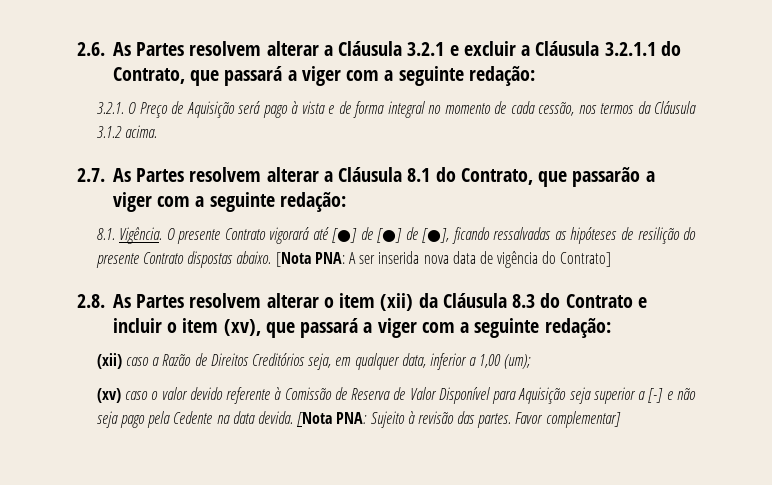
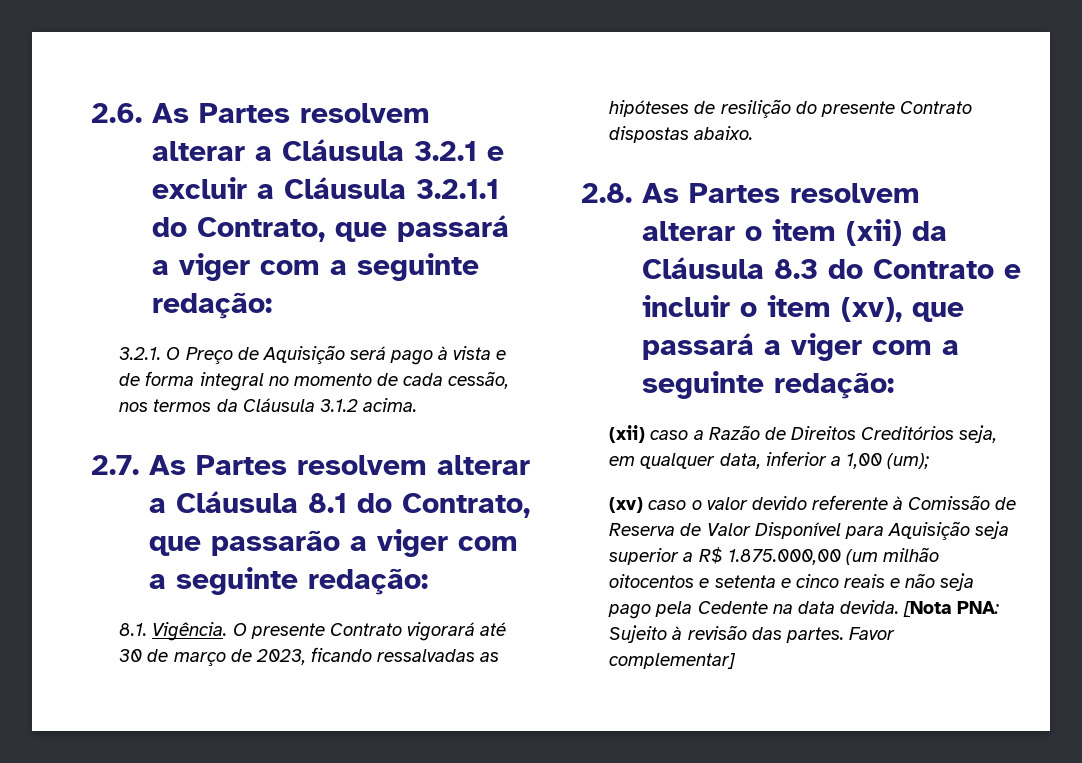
[332,227,450,243] [●] de [●] de [●], -> [119,649,306,666] 30 de março de 2023,
[275,251,612,268] [Nota PNA: A ser inserida nova data de vigência do Contrato] -> (754, 133) none
[648,388,664,403] [-] -> [698,547,939,565] [609,574,885,588] R$ 1.875.000,00 (um milhão oitocentos e setenta e cinco reais

